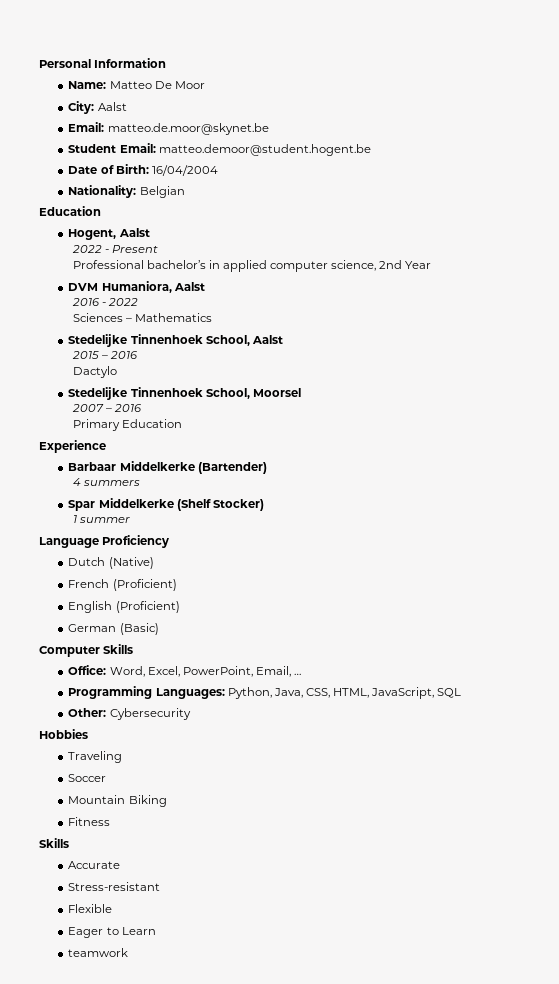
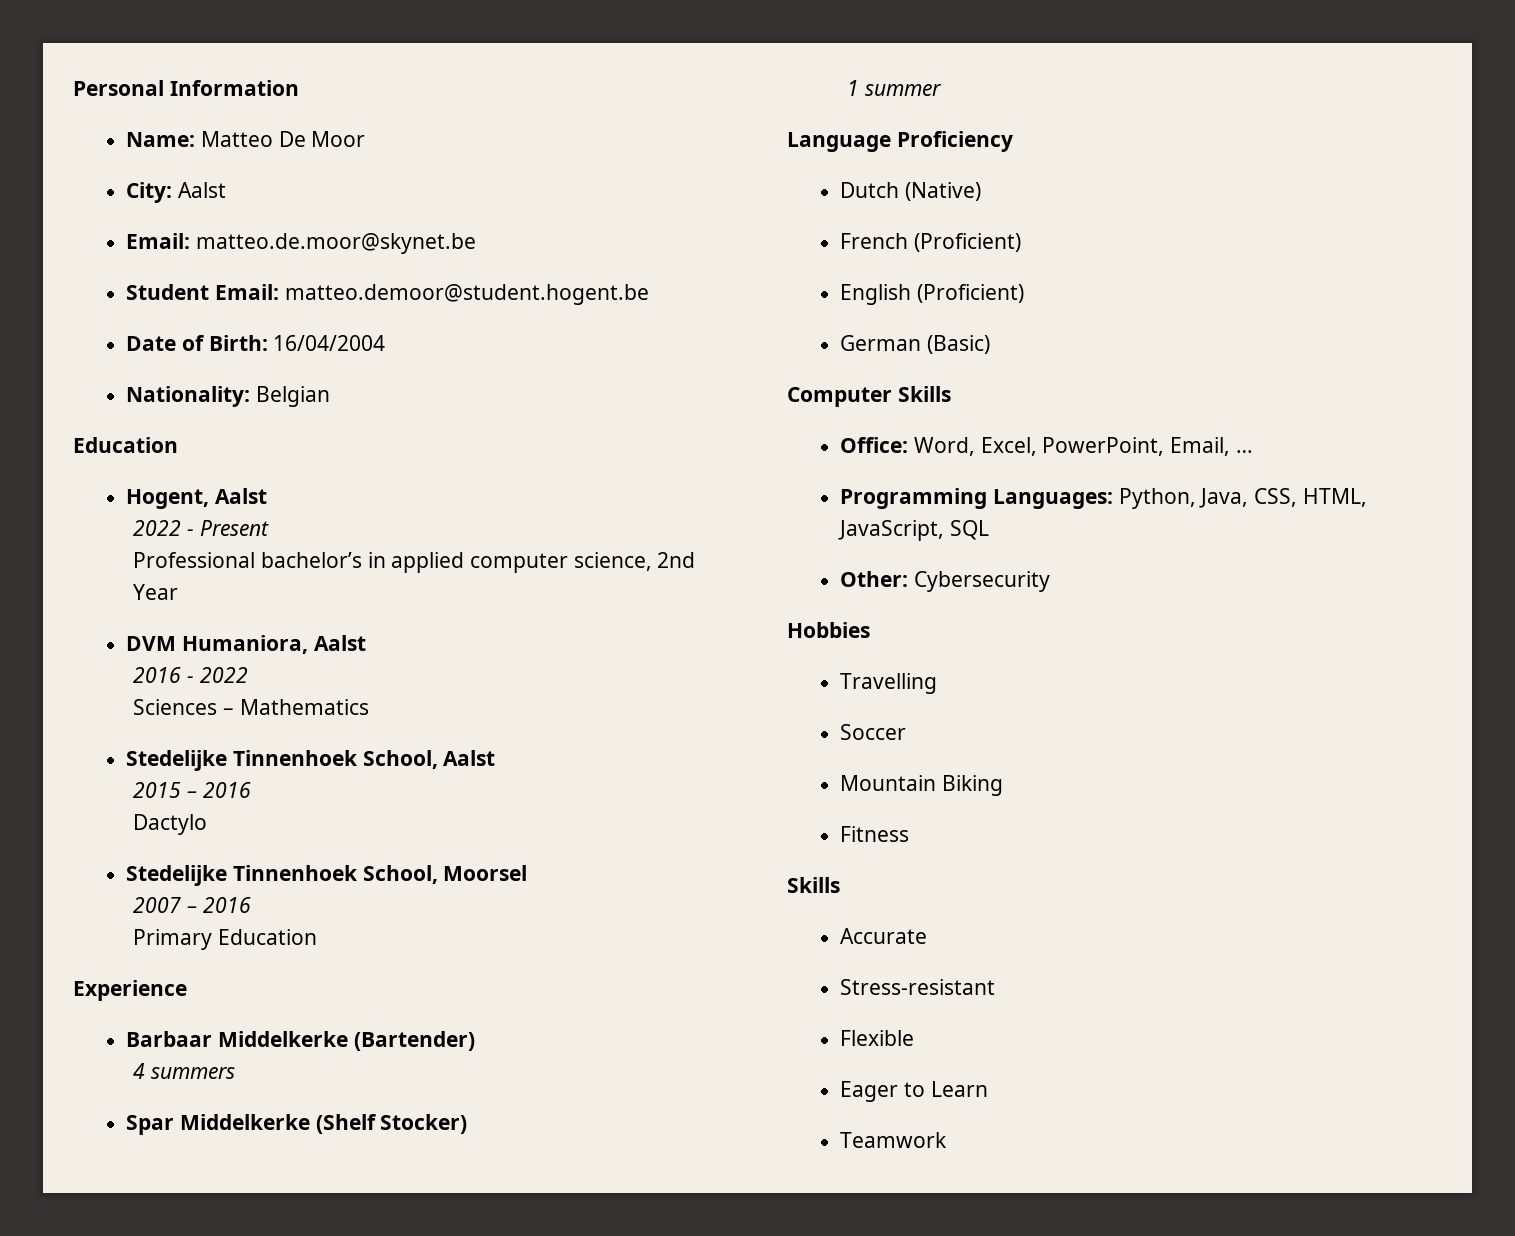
[68,751,123,763] Traveling -> [840,673,938,694] Travelling
[68,948,129,957] teamwork -> [840,1132,948,1148] Teamwork

